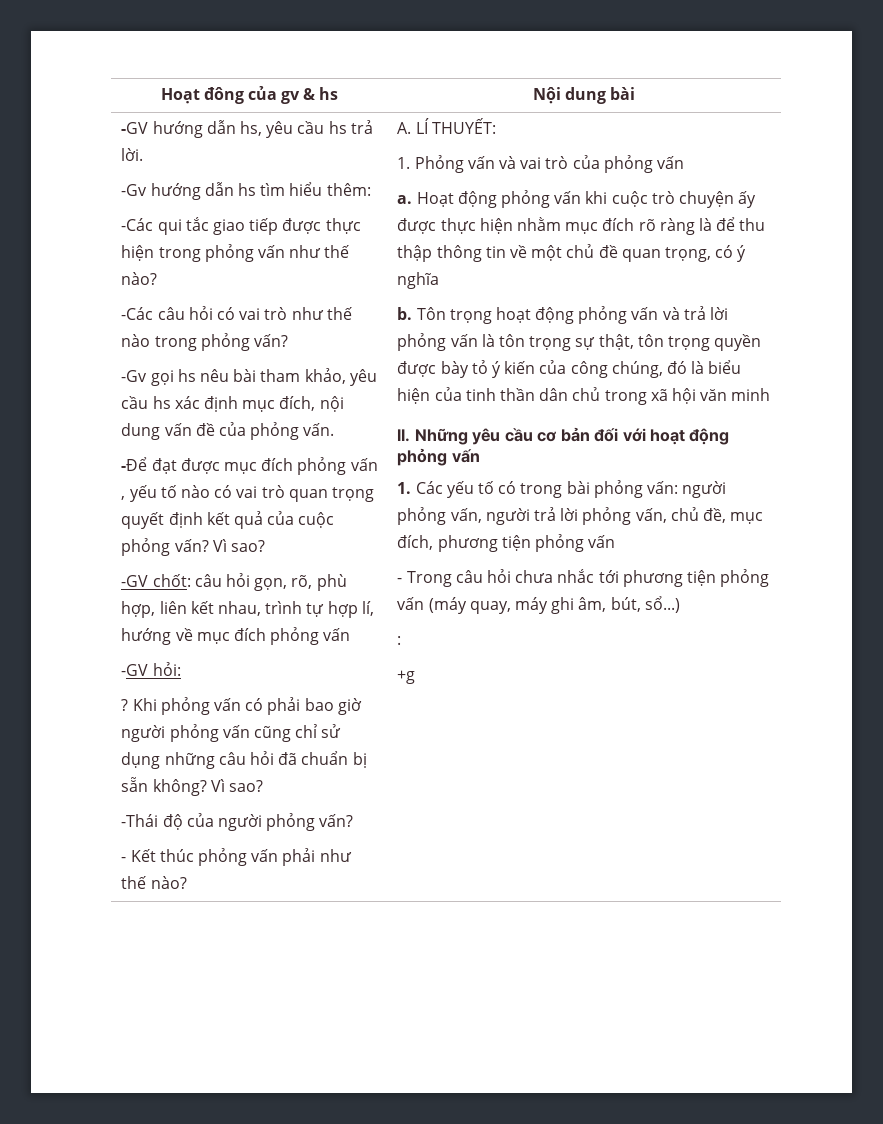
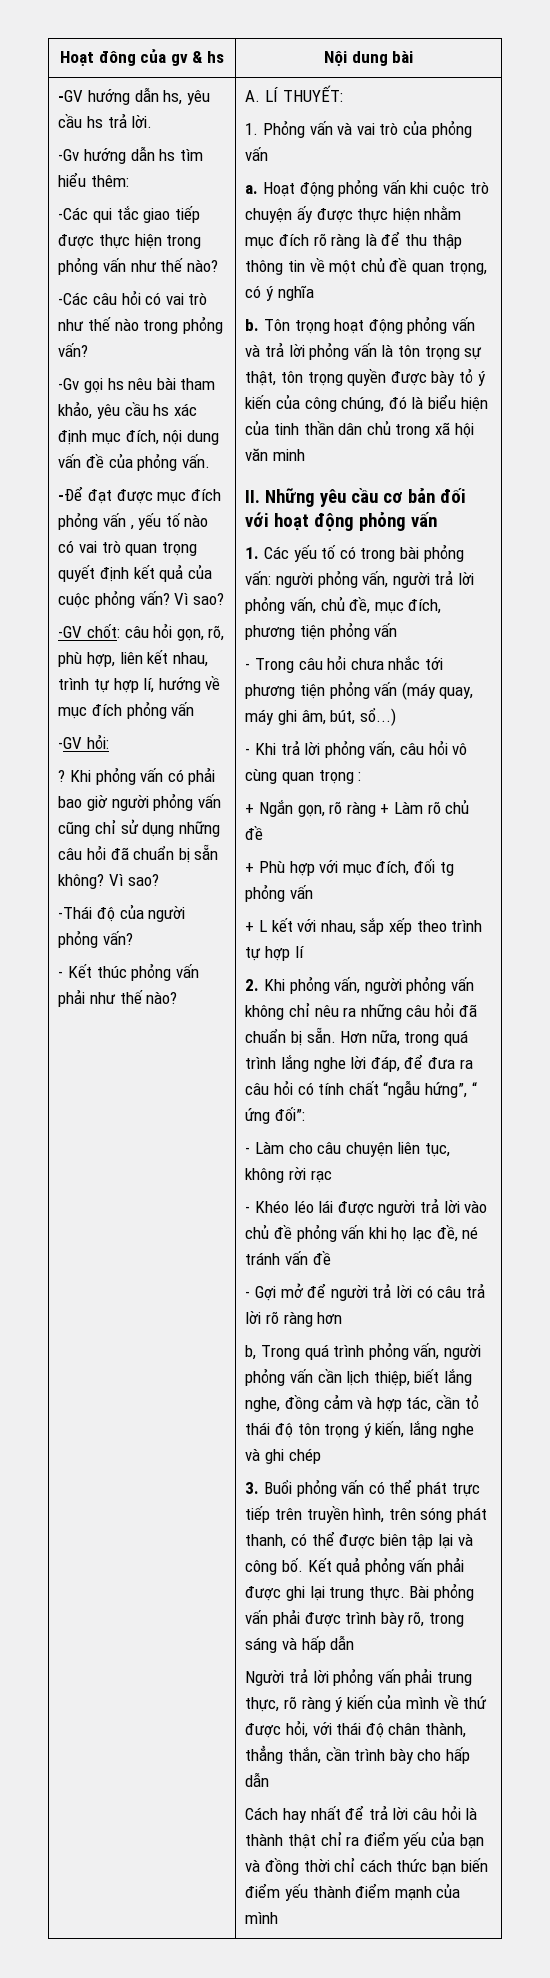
[397,636,402,645] [397,670,416,684] : // +g -> [245,740,468,758] [245,769,362,784] [245,799,470,817] [245,826,264,840] [245,859,454,876] [245,884,314,902] [245,918,483,935] [245,946,305,961] [245,976,474,994] [245,1002,477,1020] [245,1027,468,1046] [245,1054,473,1072] [245,1080,477,1098] [245,1107,306,1124] [245,1141,450,1157] [245,1167,332,1183] [245,1198,488,1216] [245,1224,479,1242] [245,1251,331,1265] [245,1283,485,1301] [245,1311,343,1327] [245,1342,481,1360] [245,1368,472,1386] [245,1394,479,1412] [245,1421,474,1438] [245,1448,321,1464] [245,1479,480,1497] [245,1506,487,1523] [245,1531,473,1549] [245,1557,464,1575] [245,1583,474,1601] [245,1609,464,1627] [245,1635,355,1653] [245,1668,472,1686] [245,1694,488,1712] [245,1720,466,1738] [245,1745,470,1764] [245,1772,270,1787] [245,1805,478,1823] [245,1831,484,1849] [245,1857,488,1875] [245,1883,461,1901] [245,1912,279,1924] - Khi trả lời phỏng vấn, câu hỏi vô cùng quan trọng : // + Ngắn gọn, rõ ràng + Làm rõ chủ đề // + Phù hợp với mục đích, đối tg phỏng vấn // + L kết với nhau, sắp xếp theo trình tự hợp lí // 2. Khi phỏng vấn, người phỏng vấn không chỉ nêu ra những câu hỏi đã chuẩn bị sẵn. Hơn nữa, trong quá trình lắng nghe lời đáp, để đưa ra câu hỏi có tính chất “ngẫu hứng”, “ ứng đối”: // - Làm cho câu chuyện liên tục, không rời rạc // - Khéo léo lái được người trả lời vào chủ đề phỏng vấn khi họ lạc đề, né tránh vấn đề // - Gợi mở để người trả lời có câu trả lời rõ ràng hơn // b, Trong quá trình phỏng vấn, người phỏng vấn cần lịch thiệp, biết lắng nghe, đồng cảm và hợp tác, cần tỏ thái độ tôn trọng ý kiến, lắng nghe và ghi chép // 3. Buổi phỏng vấn có thể phát trực tiếp trên truyền hình, trên sóng phát thanh, có thể được biên tập lại và công bố. Kết quả phỏng vấn phải được ghi lại trung thực. Bài phỏng vấn phải được trình bày rõ, trong sáng và hấp dẫn // Người trả lời phỏng vấn phải trung thực, rõ ràng ý kiến của mình về thứ được hỏi, với thái độ chân thành, thẳng thắn, cần trình bày cho hấp dẫn // Cách hay nhất để trả lời câu hỏi là thành thật chỉ ra điểm yếu của bạn và đồng thời chỉ cách thức bạn biến điểm yếu thành điểm mạnh của mình

